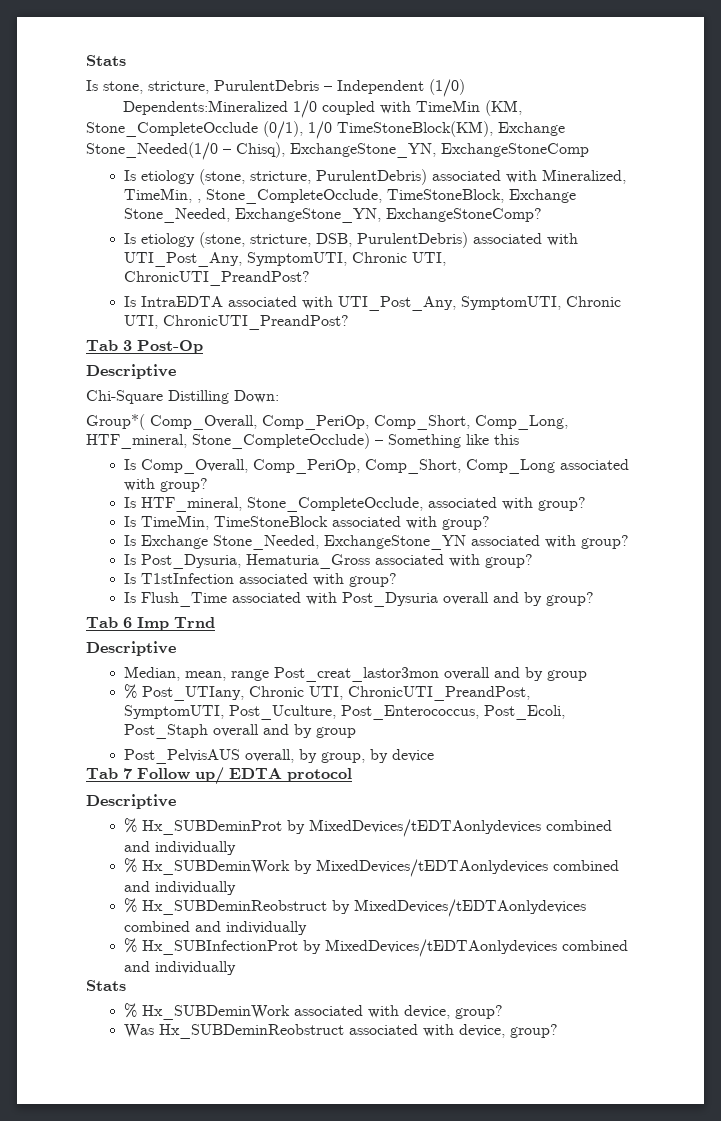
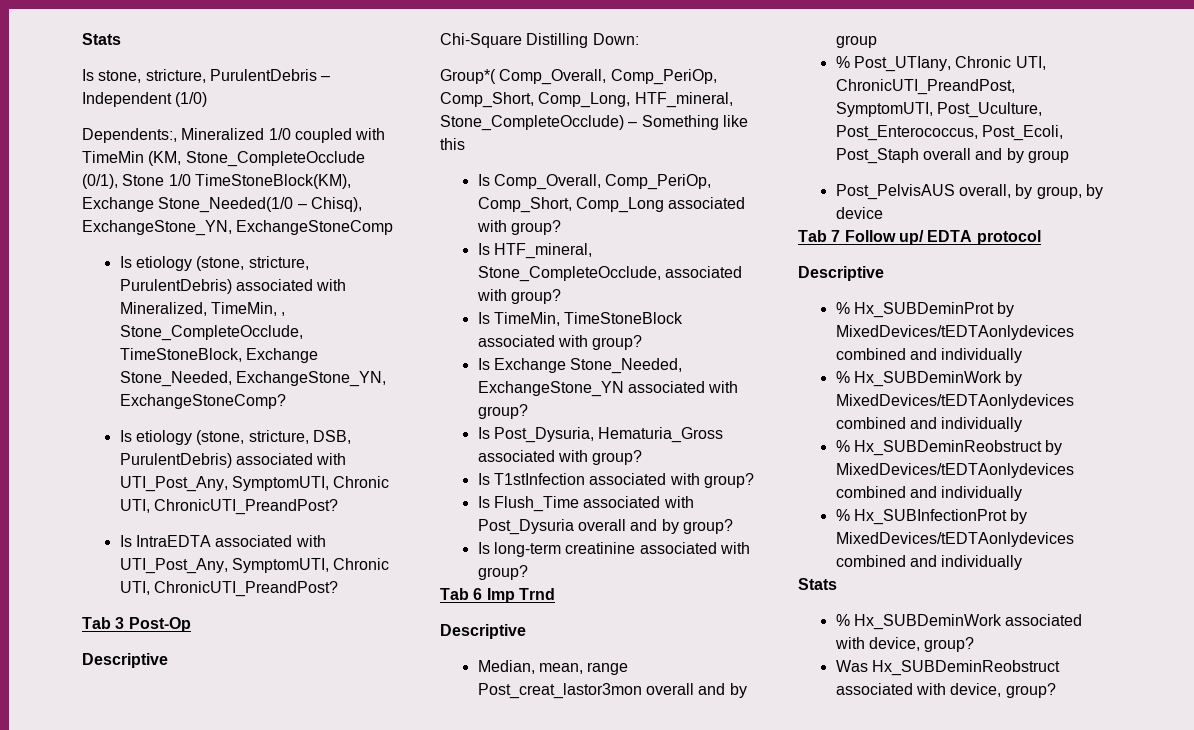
[123,100,289,115] Dependents:Mineralized -> [82,128,265,143] Dependents:, Mineralized
(303, 130) none -> [122,174,165,186] Stone
(595, 599) none -> [477,542,750,557] [477,565,528,580] // Is long-term creatinine associated with group?

